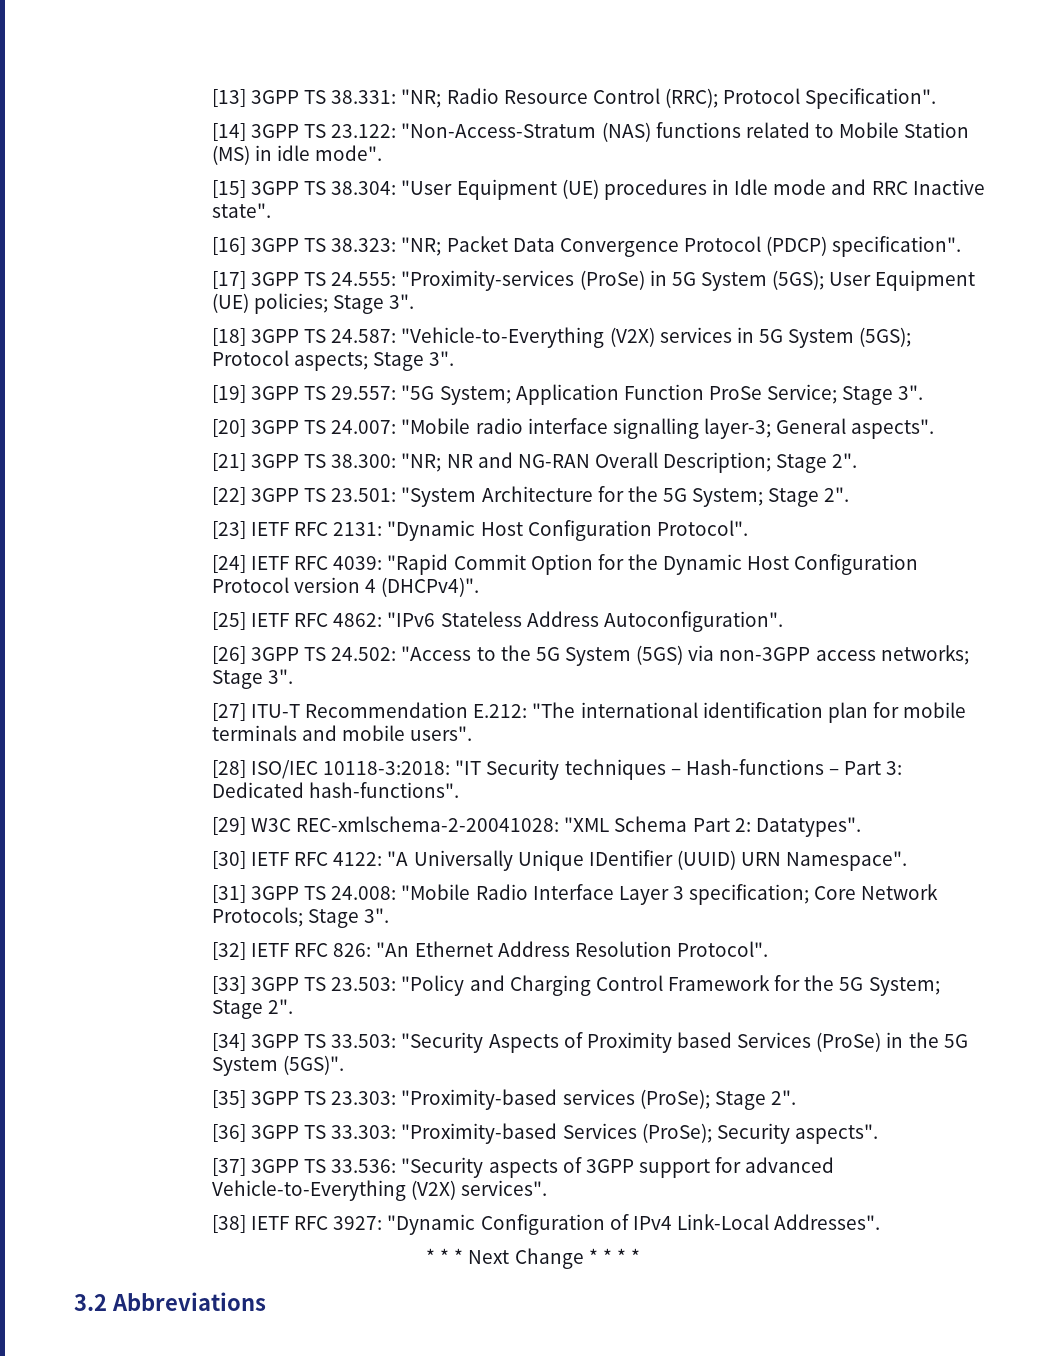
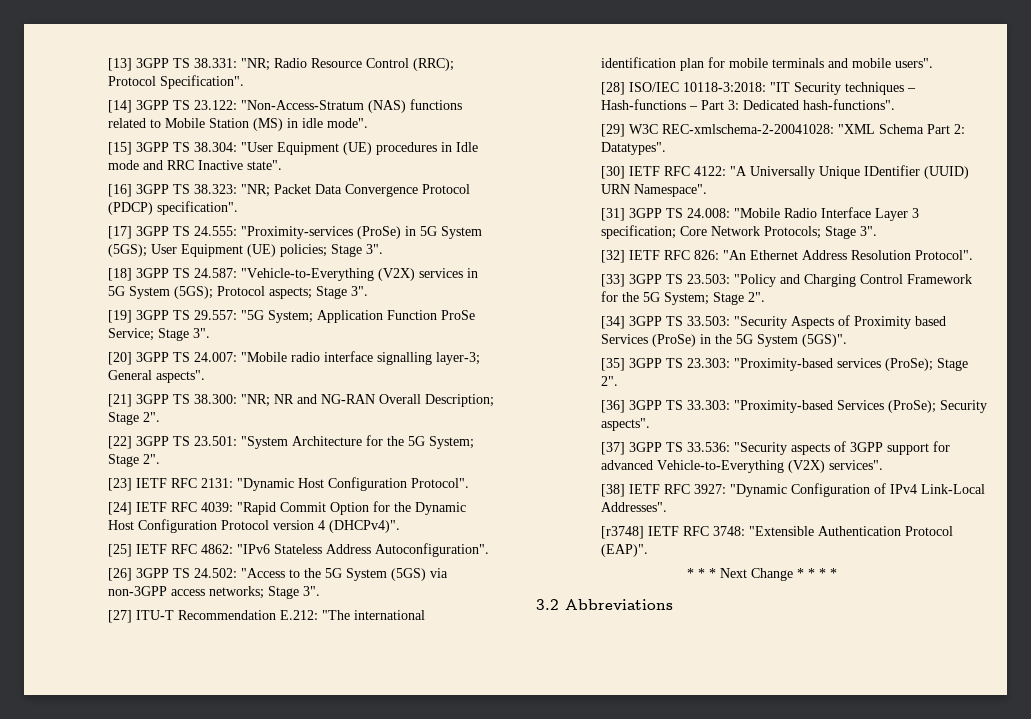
(881, 1222) none -> [601,526,954,539] [601,544,649,557] // [r3748] IETF RFC 3748: "Extensible Authentication Protocol (EAP)".

